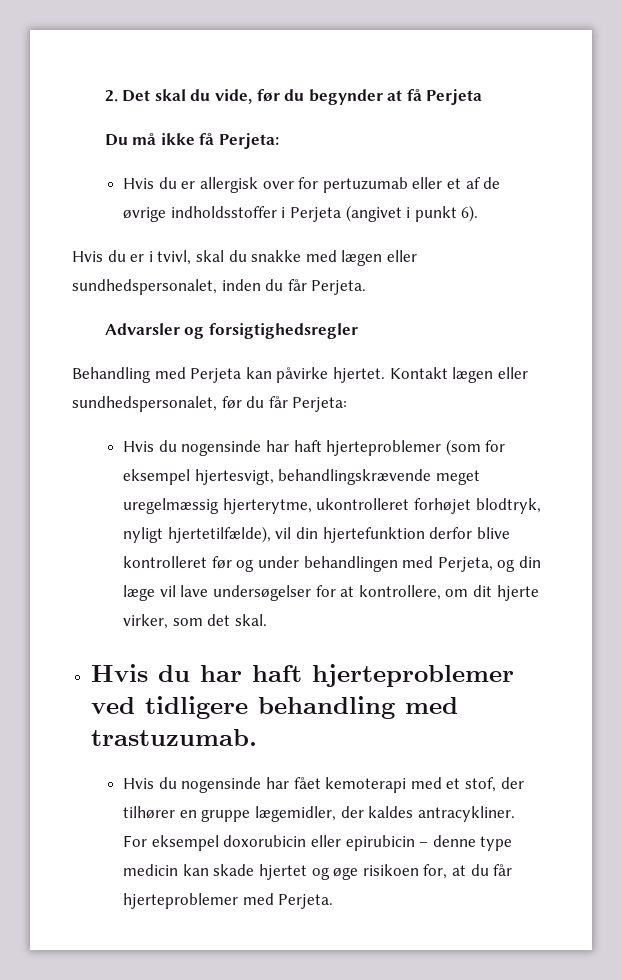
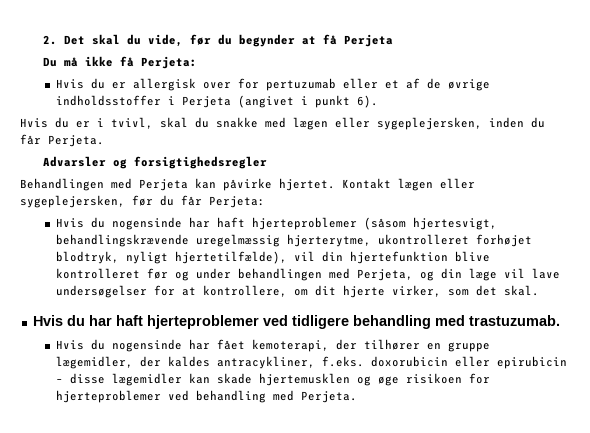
[72,279,217,295] sundhedspersonalet, -> [377,117,482,130] sygeplejersken,
[72,367,151,383] Behandling -> [20,178,104,191] Behandlingen
[72,396,217,412] sundhedspersonalet, -> [20,195,125,208] sygeplejersken,
[445,439,506,456] [123,469,191,485] (som for eksempel -> [363,217,406,230] (såsom
[436,470,481,485] meget -> (189, 240) none
[429,527,473,539] derfor -> (448, 257) none
[325,777,496,793] kemoterapi med et stof, -> [251,339,329,352] kemoterapi,
[417,806,515,822] [123,835,219,851] antracykliner. For eksempel -> [216,356,364,369] antracykliner, f.eks.
[432,835,513,851] [123,864,179,876] denne type medicin -> [69,373,182,386] disse lægemidler
[259,864,308,880] hjertet -> [258,373,350,386] hjertemusklen
[423,864,513,879] [123,893,239,909] for, at du får hjerteproblemer -> [468,373,490,384] [55,390,266,403] for hjerteproblemer ved behandling

